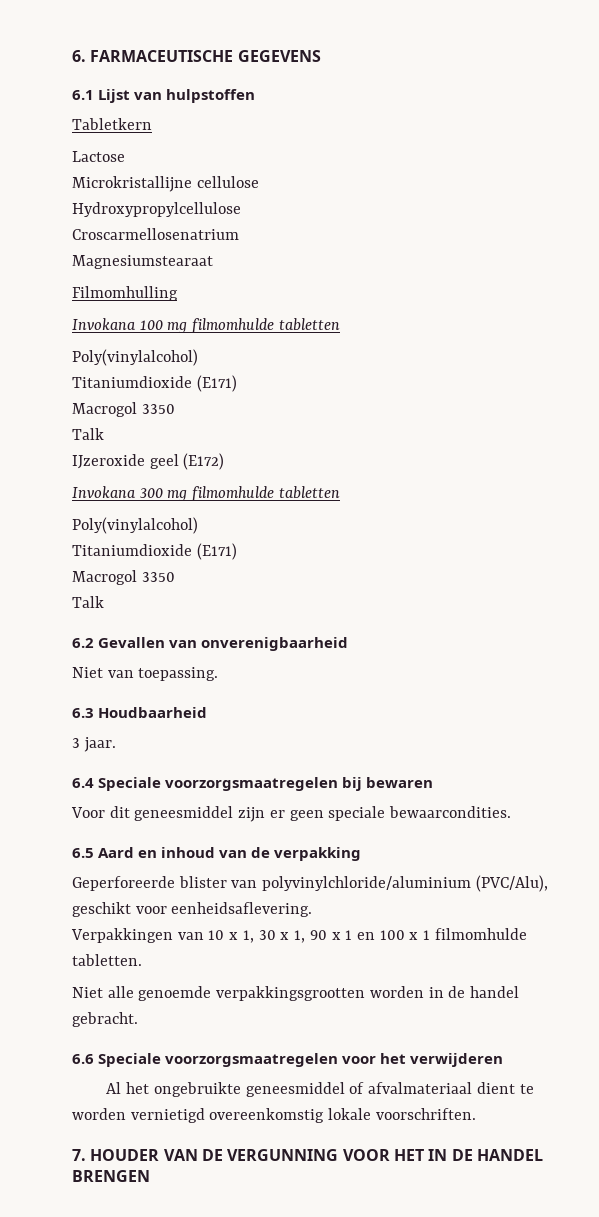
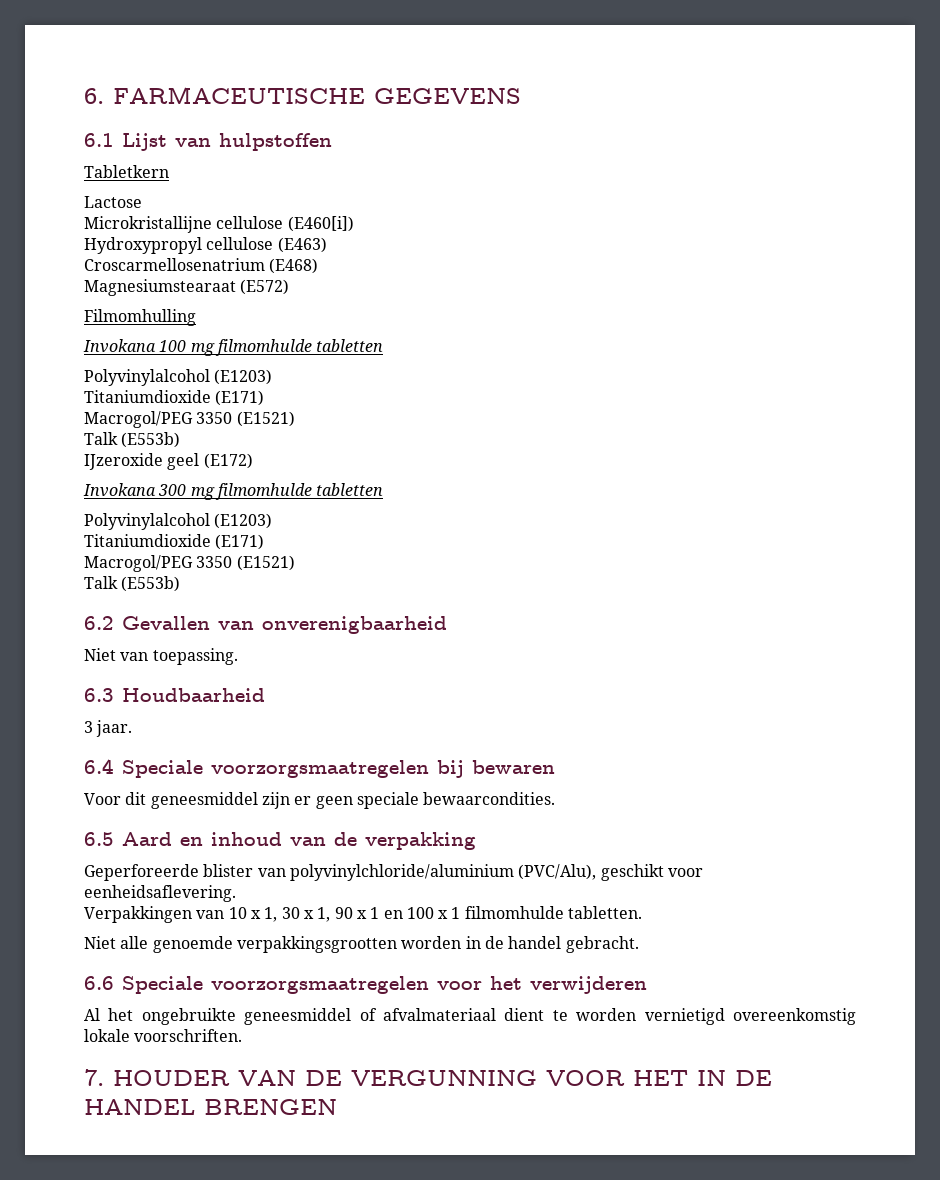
[72,202,241,217] // Hydroxypropylcellulose -> [287,216,354,232] [84,237,327,254] (E460[i]) // Hydroxypropyl cellulose (E463)
(239, 234) none -> [269,258,319,274] (E468)
(213, 262) none -> [240,279,290,295] (E572)
[72,349,198,366] [72,375,237,392] [72,402,175,417] [72,428,104,440] Poly(vinylalcohol) // Titaniumdioxide (E171) // Macrogol 3350 // Talk -> [84,369,273,386] [84,390,265,406] [84,411,295,428] [84,432,181,448] Polyvinylalcohol (E1203) // Titaniumdioxide (E171) // Macrogol/PEG 3350 (E1521) // Talk (E553b)
[72,517,198,534] [72,543,237,560] [72,570,175,585] [72,596,104,608] Poly(vinylalcohol) // Titaniumdioxide (E171) // Macrogol 3350 // Talk -> [84,513,273,530] [84,534,265,550] [84,555,295,572] [84,576,181,592] Polyvinylalcohol (E1203) // Titaniumdioxide (E171) // Macrogol/PEG 3350 (E1521) // Talk (E553b)

